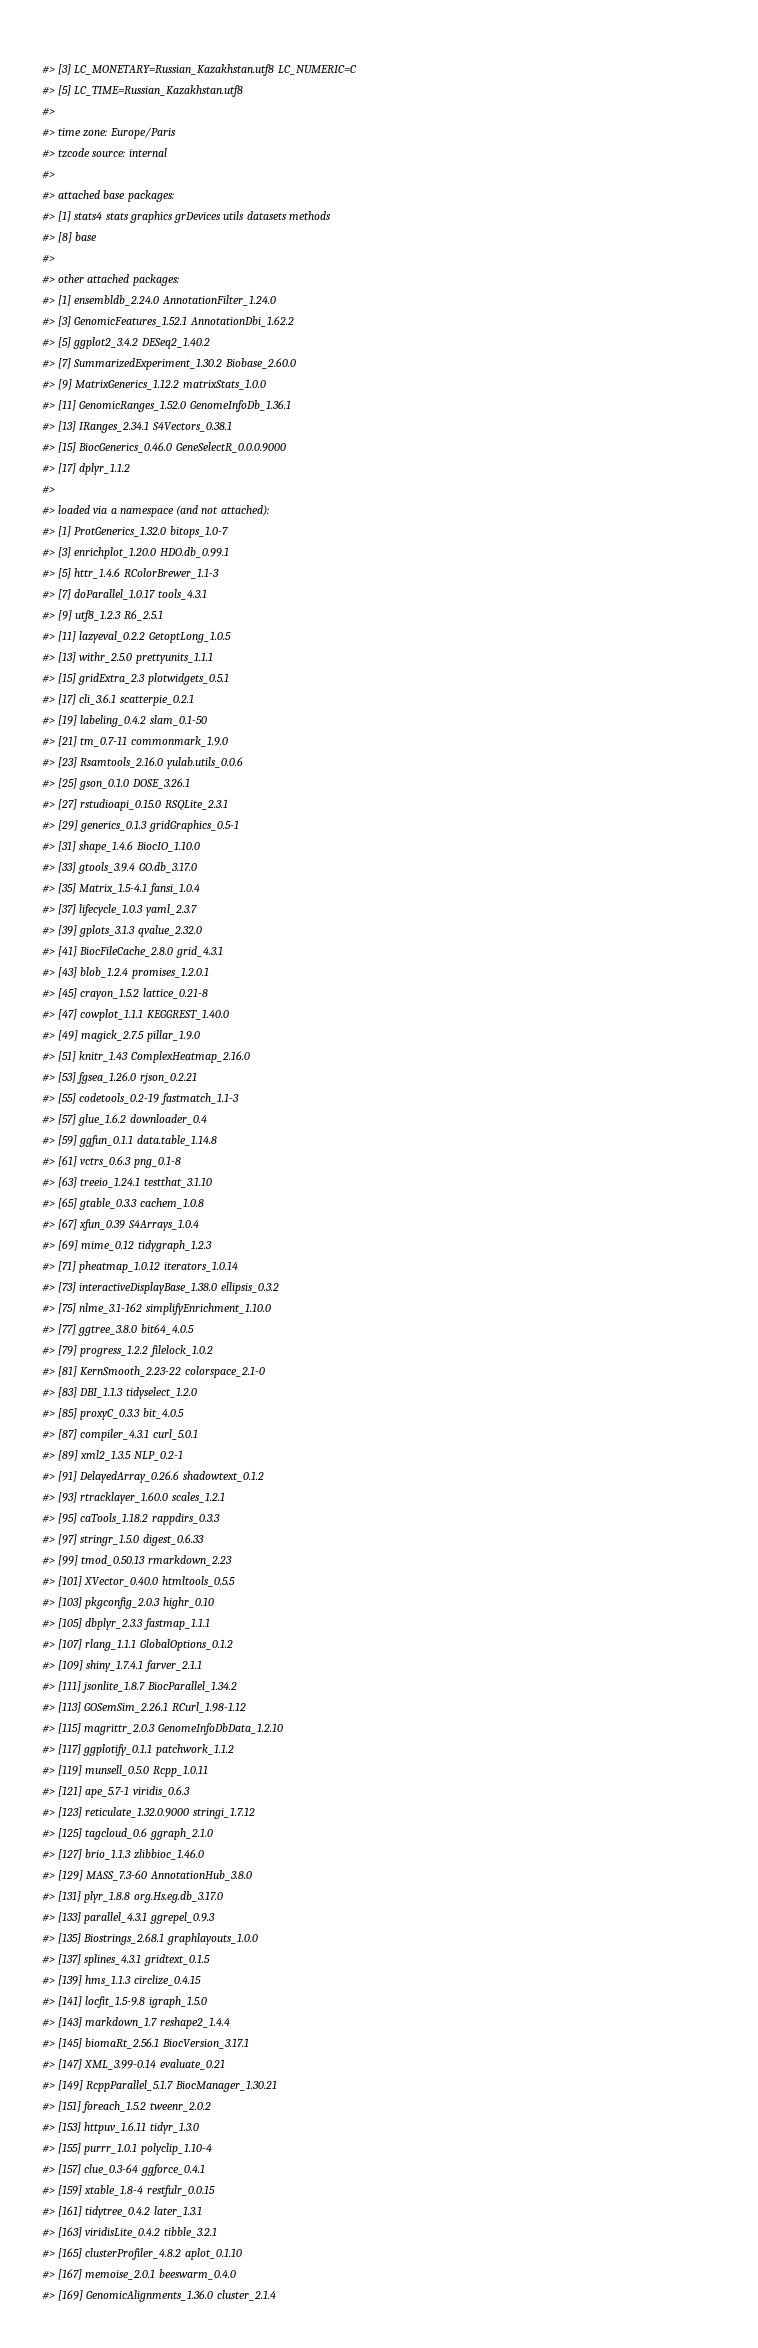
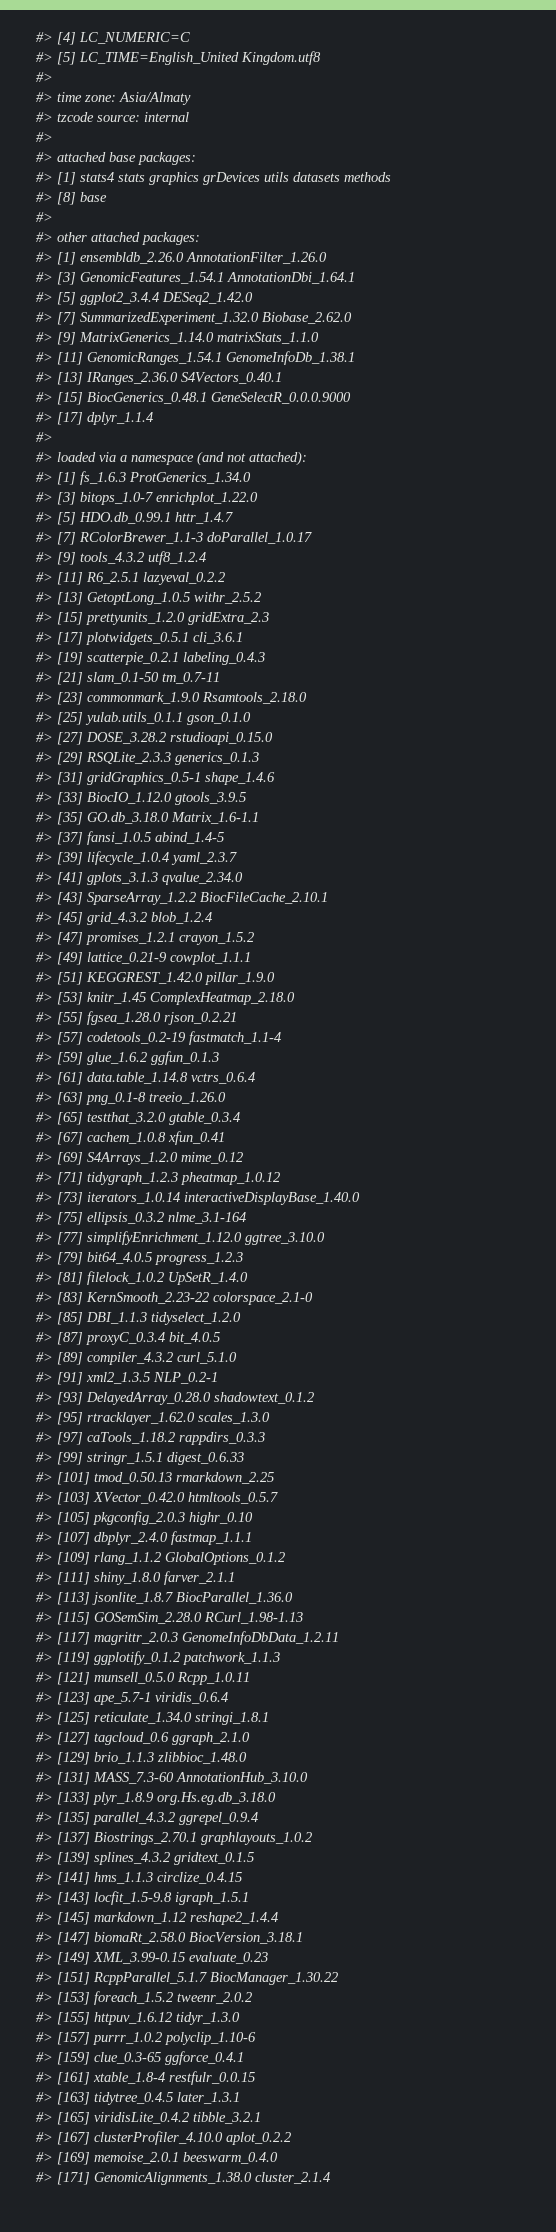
[42,64,275,76] #> [3] LC_MONETARY=Russian_Kazakhstan.utf8 -> [36,32,76,45] #> [4]
[74,85,244,97] LC_TIME=Russian_Kazakhstan.utf8 -> [79,51,321,65] LC_TIME=English_United Kingdom.utf8
[109,127,176,139] Europe/Paris -> [119,92,191,105] Asia/Almaty
[74,295,276,306] [42,316,294,327] [42,337,210,349] [42,358,296,370] [42,379,266,390] [42,400,291,412] [42,421,232,433] [42,442,173,453] ensembldb_2.24.0 AnnotationFilter_1.24.0 // #> [3] GenomicFeatures_1.52.1 AnnotationDbi_1.62.2 // #> [5] ggplot2_3.4.2 DESeq2_1.40.2 // #> [7] SummarizedExperiment_1.30.2 Biobase_2.60.0 // #> [9] MatrixGenerics_1.12.2 matrixStats_1.0.0 // #> [11] GenomicRanges_1.52.0 GenomeInfoDb_1.36.1 // #> [13] IRanges_2.34.1 S4Vectors_0.38.1 // #> [15] BiocGenerics_0.46.0 -> [80,252,327,264] [36,272,355,285] [36,292,253,305] [36,312,352,325] [36,332,319,345] [36,351,355,365] [36,372,282,385] [36,392,207,405] ensembldb_2.26.0 AnnotationFilter_1.26.0 // #> [3] GenomicFeatures_1.54.1 AnnotationDbi_1.64.1 // #> [5] ggplot2_3.4.4 DESeq2_1.42.0 // #> [7] SummarizedExperiment_1.32.0 Biobase_2.62.0 // #> [9] MatrixGenerics_1.14.0 matrixStats_1.1.0 // #> [11] GenomicRanges_1.54.1 GenomeInfoDb_1.38.1 // #> [13] IRanges_2.36.0 S4Vectors_0.40.1 // #> [15] BiocGenerics_0.48.1
[79,463,131,475] dplyr_1.1.2 -> [87,412,153,425] dplyr_1.1.4
[74,526,228,538] [42,547,229,559] [42,568,219,579] [42,589,72,600] ProtGenerics_1.32.0 bitops_1.0-7 // #> [3] enrichplot_1.20.0 HDO.db_0.99.1 // #> [5] httr_1.4.6 RColorBrewer_1.1-3 // #> [7] -> [80,471,251,485] [36,492,258,505] [36,512,233,525] [36,532,203,545] fs_1.6.3 ProtGenerics_1.34.0 // #> [3] bitops_1.0-7 enrichplot_1.22.0 // #> [5] HDO.db_0.99.1 httr_1.4.7 // #> [7] RColorBrewer_1.1-3
[157,589,207,600] [42,610,163,622] [42,631,77,642] tools_4.3.1 // #> [9] utf8_1.2.3 R6_2.5.1 // #> [11] -> [36,551,206,565] [36,572,139,585] // #> [9] tools_4.3.2 utf8_1.2.4 // #> [11] R6_2.5.1
[148,631,231,643] [42,652,213,664] [42,673,77,684] GetoptLong_1.0.5 // #> [13] withr_2.5.0 prettyunits_1.1.1 // #> [15] -> [36,592,261,605] [36,612,185,625] // #> [13] GetoptLong_1.0.5 withr_2.5.2 // #> [15] prettyunits_1.2.0
[147,673,229,685] [42,694,77,705] plotwidgets_0.5.1 // #> [17] -> [36,632,189,645] // #> [17] plotwidgets_0.5.1
[119,694,194,706] scatterpie_0.2.1 -> (243, 638) none
[80,715,207,727] labeling_0.4.2 slam_0.1-50 -> [87,652,265,665] scatterpie_0.2.1 labeling_0.4.3
(78, 741) none -> [87,672,159,684] slam_0.1-50
[130,736,228,747] commonmark_1.9.0 -> (220, 678) none
[80,757,243,769] Rsamtools_2.16.0 yulab.utils_0.0.6 -> [87,692,307,704] commonmark_1.9.0 Rsamtools_2.18.0
(78, 783) none -> [85,712,183,725] yulab.utils_0.1.1
[131,778,190,789] DOSE_3.26.1 -> (251, 718) none
(78, 804) none -> [86,732,166,744] DOSE_3.28.2
[164,799,228,811] RSQLite_2.3.1 -> (273, 738) none
(79, 825) none -> [86,752,171,764] RSQLite_2.3.3
[148,820,239,832] gridGraphics_0.5-1 -> (259, 758) none
(77, 846) none -> [87,772,201,785] gridGraphics_0.5-1
[135,841,200,852] BiocIO_1.10.0 -> (275, 778) none
[78,862,197,874] gtools_3.9.4 GO.db_3.17.0 -> [87,792,246,805] BiocIO_1.12.0 gtools_3.9.5
[79,883,200,895] Matrix_1.5-4.1 fansi_1.0.4 -> [87,812,259,824] GO.db_3.18.0 Matrix_1.6-1.1
[79,904,197,916] [42,925,202,937] [42,946,223,958] lifecycle_1.0.3 yaml_2.3.7 // #> [39] gplots_3.1.3 qvalue_2.32.0 // #> [41] BiocFileCache_2.8.0 grid_4.3.1 -> [87,831,224,845] [36,851,237,865] [36,872,243,885] fansi_1.0.5 abind_1.4-5 // #> [39] lifecycle_1.0.4 yaml_2.3.7 // #> [41] gplots_3.1.3 qvalue_2.34.0
[80,967,209,979] blob_1.2.4 promises_1.2.0.1 -> [87,892,328,905] SparseArray_1.2.2 BiocFileCache_2.10.1
[80,988,208,1000] crayon_1.5.2 lattice_0.21-8 -> [87,912,212,925] grid_4.3.2 blob_1.2.4
[80,1009,229,1021] cowplot_1.1.1 KEGGREST_1.40.0 -> [86,932,254,945] promises_1.2.1 crayon_1.5.2
[81,1030,145,1042] magick_2.7.5 -> [87,952,251,965] [36,972,203,985] lattice_0.21-9 cowplot_1.1.1 // #> [51] KEGGREST_1.42.0
[58,1051,250,1063] [42,1072,137,1084] [51] knitr_1.43 ComplexHeatmap_2.16.0 // #> [53] fgsea_1.26.0 -> [57,992,295,1005] [36,1011,161,1025] [53] knitr_1.45 ComplexHeatmap_2.18.0 // #> [55] fgsea_1.28.0
[58,1093,239,1105] [42,1114,207,1126] [55] codetools_0.2-19 fastmatch_1.1-3 // #> [57] glue_1.6.2 downloader_0.4 -> [57,1031,281,1045] [57] codetools_0.2-19 fastmatch_1.1-4
[79,1135,217,1147] ggfun_0.1.1 data.table_1.14.8 -> [87,1051,219,1065] glue_1.6.2 ggfun_0.1.3
[80,1156,181,1168] vctrs_0.6.3 png_0.1-8 -> [87,1072,255,1084] data.table_1.14.8 vctrs_0.6.4
[80,1177,212,1188] treeio_1.24.1 testthat_3.1.10 -> [86,1092,226,1105] png_0.1-8 treeio_1.26.0
[79,1198,204,1210] gtable_0.3.3 cachem_1.0.8 -> [87,1112,240,1125] testthat_3.2.0 gtable_0.3.4
[79,1219,199,1231] xfun_0.39 S4Arrays_1.0.4 -> [87,1131,225,1145] cachem_1.0.8 xfun_0.41
(79, 1245) none -> [87,1152,178,1165] S4Arrays_1.2.0
[137,1240,212,1252] tidygraph_1.2.3 -> (243, 1158) none
(77, 1266) none -> [87,1172,178,1185] tidygraph_1.2.3
[163,1261,238,1272] iterators_1.0.14 -> (280, 1178) none
[79,1282,279,1294] interactiveDisplayBase_1.38.0 ellipsis_0.3.2 -> [87,1192,360,1205] iterators_1.0.14 interactiveDisplayBase_1.40.0
[79,1303,271,1315] nlme_3.1-162 simplifyEnrichment_1.10.0 -> [87,1212,246,1225] ellipsis_0.3.2 nlme_3.1-164
[78,1324,194,1336] ggtree_3.8.0 bit64_4.0.5 -> [87,1231,325,1245] simplifyEnrichment_1.12.0 ggtree_3.10.0
[80,1345,213,1357] progress_1.2.2 filelock_1.0.2 -> [87,1252,243,1265] bit64_4.0.5 progress_1.2.3
(78, 1371) none -> [87,1271,248,1285] [36,1292,83,1305] filelock_1.0.2 UpSetR_1.4.0 // #> [83]
[58,1387,78,1398] [83] -> [57,1312,83,1325] [85]
[58,1408,141,1420] [85] proxyC_0.3.3 -> [57,1332,165,1345] [87] proxyC_0.3.4
[58,1429,198,1441] [42,1450,79,1461] [87] compiler_4.3.1 curl_5.0.1 // #> [89] -> [57,1352,237,1365] [36,1372,83,1385] [89] compiler_4.3.2 curl_5.1.0 // #> [91]
[58,1471,180,1483] [91] DelayedArray_0.26.6 -> [57,1392,211,1405] [93] DelayedArray_0.28.0
[58,1492,225,1504] [42,1513,78,1524] [93] rtracklayer_1.60.0 scales_1.2.1 // #> [95] -> [57,1412,270,1425] [36,1432,83,1445] [95] rtracklayer_1.62.0 scales_1.3.0 // #> [97]
[58,1534,140,1546] [97] stringr_1.5.0 -> [57,1452,163,1465] [99] stringr_1.5.1
[58,1555,232,1566] [42,1576,235,1587] [42,1597,83,1608] [99] tmod_0.50.13 rmarkdown_2.23 // #> [101] XVector_0.40.0 htmltools_0.5.5 // #> [103] -> [57,1472,274,1485] [36,1492,278,1505] [36,1512,90,1525] [101] tmod_0.50.13 rmarkdown_2.25 // #> [103] XVector_0.42.0 htmltools_0.5.7 // #> [105]
[58,1618,144,1630] [105] dbplyr_2.3.3 -> [57,1532,168,1545] [107] dbplyr_2.4.0
[58,1639,137,1651] [107] rlang_1.1.1 -> [57,1552,161,1565] [109] rlang_1.1.2
[58,1660,144,1672] [109] shiny_1.7.4.1 -> [57,1572,161,1585] [111] shiny_1.8.0
[58,1681,237,1693] [42,1702,246,1713] [111] jsonlite_1.8.7 BiocParallel_1.34.2 // #> [113] GOSemSim_2.26.1 RCurl_1.98-1.12 -> [57,1592,293,1605] [113] jsonlite_1.8.7 BiocParallel_1.36.0
[84,1723,283,1735] magrittr_2.0.3 GenomeInfoDbData_1.2.10 -> [94,1612,303,1624] GOSemSim_2.28.0 RCurl_1.98-1.13
[83,1744,234,1756] ggplotify_0.1.1 patchwork_1.1.2 -> [94,1631,339,1645] magrittr_2.0.3 GenomeInfoDbData_1.2.11
(83, 1770) none -> [94,1651,280,1665] [36,1672,90,1685] ggplotify_0.1.2 patchwork_1.1.3 // #> [121]
[58,1786,190,1798] [42,1807,255,1819] [42,1828,213,1840] [42,1849,204,1860] [42,1870,252,1881] [121] ape_5.7-1 viridis_0.6.3 // #> [123] reticulate_1.32.0.9000 stringi_1.7.12 // #> [125] tagcloud_0.6 ggraph_2.1.0 // #> [127] brio_1.1.3 zlibbioc_1.46.0 // #> [129] MASS_7.3-60 AnnotationHub_3.8.0 -> [57,1692,228,1705] [36,1712,269,1725] [36,1732,250,1745] [36,1752,247,1765] [123] ape_5.7-1 viridis_0.6.4 // #> [125] reticulate_1.34.0 stringi_1.8.1 // #> [127] tagcloud_0.6 ggraph_2.1.0 // #> [129] brio_1.1.3 zlibbioc_1.48.0
[84,1891,223,1903] plyr_1.8.8 org.Hs.eg.db_3.17.0 -> [93,1772,308,1784] MASS_7.3-60 AnnotationHub_3.10.0
[84,1912,215,1924] parallel_4.3.1 ggrepel_0.9.3 -> [93,1792,276,1805] plyr_1.8.9 org.Hs.eg.db_3.18.0
[83,1933,258,1945] Biostrings_2.68.1 graphlayouts_1.0.0 -> [93,1812,258,1825] parallel_4.3.2 ggrepel_0.9.4
[84,1954,142,1966] splines_4.3.1 -> [94,1832,312,1845] [36,1852,170,1865] Biostrings_2.70.1 graphlayouts_1.0.2 // #> [139] splines_4.3.2
[58,1975,83,1986] [139] -> [57,1872,90,1885] [141]
[58,1996,207,2008] [42,2017,158,2028] [141] locfit_1.5-9.8 igraph_1.5.0 // #> [143] markdown_1.7 -> [57,1891,249,1905] [36,1912,186,1925] [143] locfit_1.5-9.8 igraph_1.5.1 // #> [145] markdown_1.12
[42,2038,249,2049] // #> [145] biomaRt_2.56.1 BiocVersion_3.17.1 -> (278, 1918) none
[84,2059,225,2070] XML_3.99-0.14 evaluate_0.21 -> [94,1932,303,1944] biomaRt_2.58.0 BiocVersion_3.18.1
[86,2080,277,2092] RcppParallel_5.1.7 BiocManager_1.30.21 -> [93,1952,268,1964] XML_3.99-0.15 evaluate_0.23
(82, 2106) none -> [93,1972,338,1985] [36,1992,90,2005] RcppParallel_5.1.7 BiocManager_1.30.22 // #> [153]
[58,2122,147,2134] [153] httpuv_1.6.11 -> [57,2012,172,2025] [155] httpuv_1.6.12
[58,2143,212,2155] [42,2164,139,2175] [155] purrr_1.0.1 polyclip_1.10-4 // #> [157] clue_0.3-64 -> [57,2032,256,2045] [36,2052,161,2065] [157] purrr_1.0.2 polyclip_1.10-6 // #> [159] clue_0.3-65
[58,2185,83,2196] [159] -> [57,2072,90,2085] [161]
[58,2206,151,2218] [161] tidytree_0.4.2 -> [57,2092,173,2105] [163] tidytree_0.4.5
[58,2227,83,2238] [163] -> [57,2112,90,2125] [165]
[58,2248,242,2260] [42,2269,83,2280] [165] clusterProfiler_4.8.2 aplot_0.1.10 // #> [167] -> [57,2131,291,2145] [36,2152,90,2165] [167] clusterProfiler_4.10.0 aplot_0.2.2 // #> [169]
[58,2290,214,2302] [169] GenomicAlignments_1.36.0 -> [57,2172,252,2185] [171] GenomicAlignments_1.38.0

